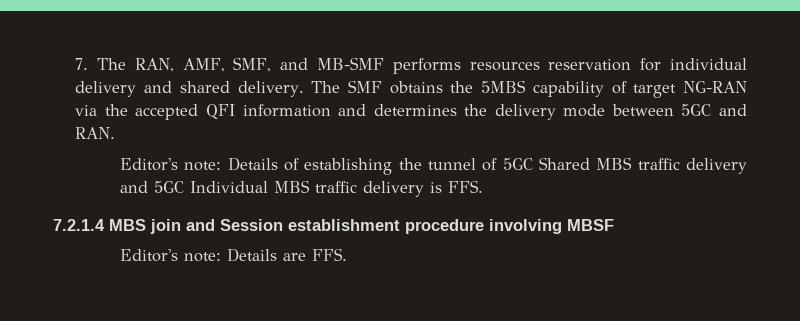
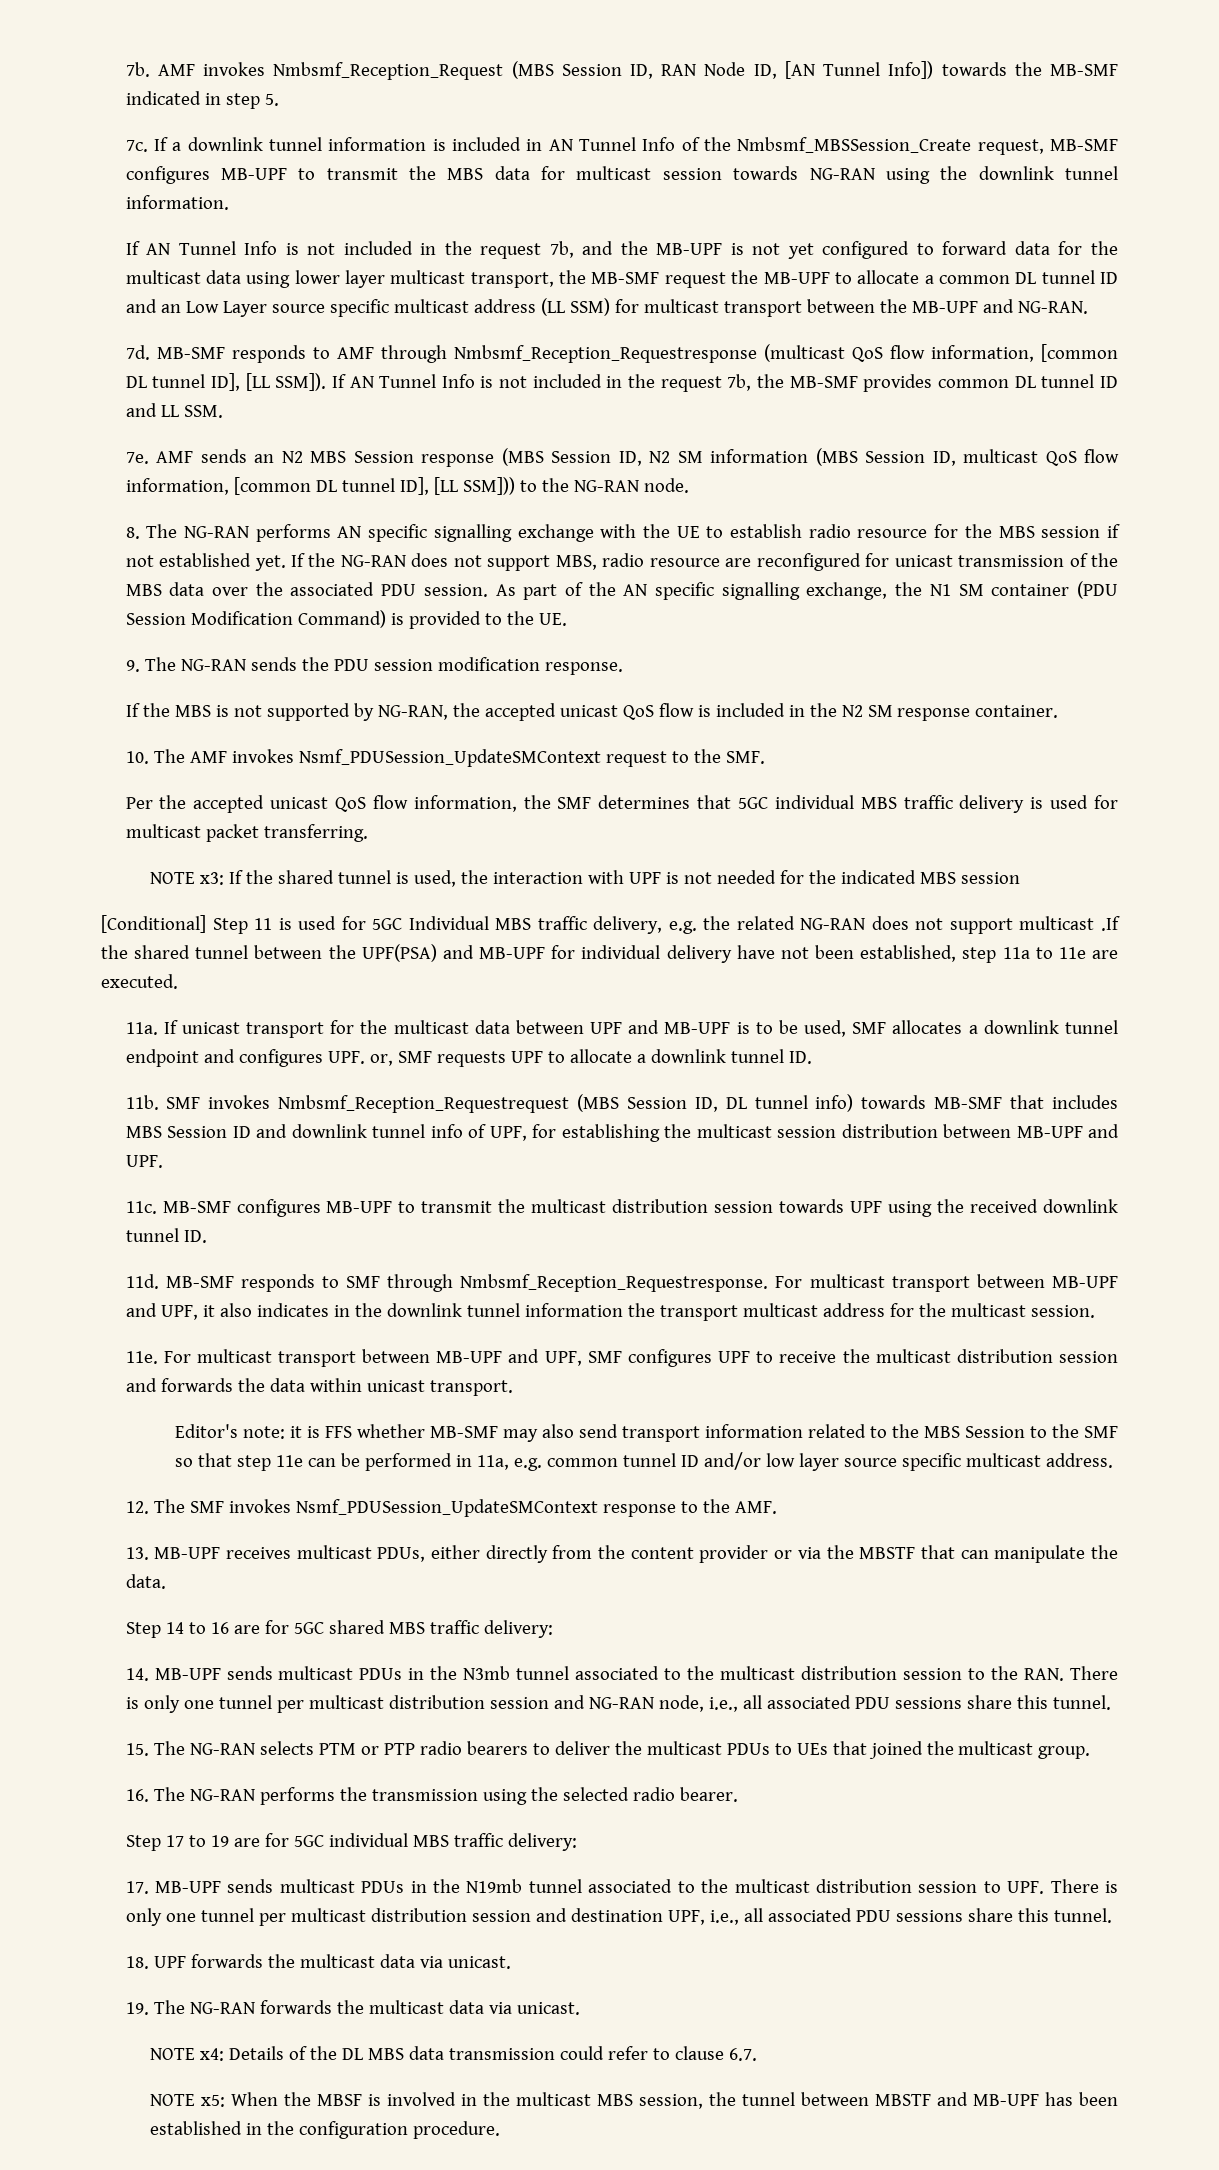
[75,57,747,74] [75,80,748,98] [75,104,748,120] [75,127,116,139] [120,157,747,175] [120,180,484,197] [53,219,614,234] [120,248,348,262] 7. The RAN, AMF, SMF, and MB-SMF performs resources reservation for individual delivery and shared delivery. The SMF obtains the 5MBS capability of target NG-RAN via the accepted QFI information and determines the delivery mode between 5GC and RAN. // Editor's note: Details of establishing the tunnel of 5GC Shared MBS traffic delivery and 5GC Individual MBS traffic delivery is FFS. // 7.2.1.4 MBS join and Session establishment procedure involving MBSF // Editor's note: Details are FFS. -> [125,61,1119,80] [125,91,279,109] [125,137,1118,155] [125,166,1118,184] [125,195,229,210] [125,241,1119,259] [125,270,1118,288] [125,298,1088,317] [125,344,1118,363] [125,373,1118,392] [125,403,223,418] [125,448,1119,467] [125,477,689,495] [125,524,1120,542] [125,553,1118,571] [125,581,1118,600] [125,610,567,629] [125,657,623,675] [125,703,1059,721] [125,749,765,767] [125,795,1118,813] [125,824,368,842] [150,870,1021,887] [101,915,1120,934] [101,944,1118,963] [101,974,178,989] [125,1020,1118,1038] [125,1049,812,1067] [125,1094,1118,1113] [125,1124,1119,1142] [125,1155,163,1168] [125,1199,1118,1217] [125,1228,207,1243] [125,1274,1118,1292] [125,1303,1095,1321] [125,1349,1118,1367] [125,1378,513,1396] [174,1424,1119,1442] [174,1452,1113,1471] [125,1499,777,1517] [125,1545,1119,1563] [125,1574,166,1589] [125,1620,553,1638] [125,1666,1118,1681] [125,1695,1111,1713] [125,1741,1091,1759] [125,1787,738,1805] [125,1833,577,1851] [125,1879,1118,1894] [125,1908,1112,1926] [125,1954,511,1969] [125,2000,580,2015] [150,2046,758,2061] [150,2092,1118,2109] [150,2121,501,2139] 7b. AMF invokes Nmbsmf_Reception_Request (MBS Session ID, RAN Node ID, [AN Tunnel Info]) towards the MB-SMF indicated in step 5. // 7c. If a downlink tunnel information is included in AN Tunnel Info of the Nmbsmf_MBSSession_Create request, MB-SMF configures MB-UPF to transmit the MBS data for multicast session towards NG-RAN using the downlink tunnel information. // If AN Tunnel Info is not included in the request 7b, and the MB-UPF is not yet configured to forward data for the multicast data using lower layer multicast transport, the MB-SMF request the MB-UPF to allocate a common DL tunnel ID and an Low Layer source specific multicast address (LL SSM) for multicast transport between the MB-UPF and NG-RAN. // 7d. MB-SMF responds to AMF through Nmbsmf_Reception_Requestresponse (multicast QoS flow information, [common DL tunnel ID], [LL SSM]). If AN Tunnel Info is not included in the request 7b, the MB-SMF provides common DL tunnel ID and LL SSM. // 7e. AMF sends an N2 MBS Session response (MBS Session ID, N2 SM information (MBS Session ID, multicast QoS flow information, [common DL tunnel ID], [LL SSM])) to the NG-RAN node. // 8. The NG-RAN performs AN specific signalling exchange with the UE to establish radio resource for the MBS session if not established yet. If the NG-RAN does not support MBS, radio resource are reconfigured for unicast transmission of the MBS data over the associated PDU session. As part of the AN specific signalling exchange, the N1 SM container (PDU Session Modification Command) is provided to the UE. // 9. The NG-RAN sends the PDU session modification response. // If the MBS is not supported by NG-RAN, the accepted unicast QoS flow is included in the N2 SM response container. // 10. The AMF invokes Nsmf_PDUSession_UpdateSMContext request to the SMF. // Per the accepted unicast QoS flow information, the SMF determines that 5GC individual MBS traffic delivery is used for multicast packet transferring. // NOTE x3: If the shared tunnel is used, the interaction with UPF is not needed for the indicated MBS session // [Conditional] Step 11 is used for 5GC Individual MBS traffic delivery, e.g. the related NG-RAN does not support multicast .If the shared tunnel between the UPF(PSA) and MB-UPF for individual delivery have not been established, step 11a to 11e are executed. // 11a. If unicast transport for the multicast data between UPF and MB-UPF is to be used, SMF allocates a downlink tunnel endpoint and configures UPF. or, SMF requests UPF to allocate a downlink tunnel ID. // 11b. SMF invokes Nmbsmf_Reception_Requestrequest (MBS Session ID, DL tunnel info) towards MB-SMF that includes MBS Session ID and downlink tunnel info of UPF, for establishing the multicast session distribution between MB-UPF and UPF. // 11c. MB-SMF configures MB-UPF to transmit the multicast distribution session towards UPF using the received downlink tunnel ID. // 11d. MB-SMF responds to SMF through Nmbsmf_Reception_Requestresponse. For multicast transport between MB-UPF and UPF, it also indicates in the downlink tunnel information the transport multicast address for the multicast session. // 11e. For multicast transport between MB-UPF and UPF, SMF configures UPF to receive the multicast distribution session and forwards the data within unicast transport. // Editor's note: it is FFS whether MB-SMF may also send transport information related to the MBS Session to the SMF so that step 11e can be performed in 11a, e.g. common tunnel ID and/or low layer source specific multicast address. // 12. The SMF invokes Nsmf_PDUSession_UpdateSMContext response to the AMF. // 13. MB-UPF receives multicast PDUs, either directly from the content provider or via the MBSTF that can manipulate the data. // Step 14 to 16 are for 5GC shared MBS traffic delivery: // 14. MB-UPF sends multicast PDUs in the N3mb tunnel associated to the multicast distribution session to the RAN. There is only one tunnel per multicast distribution session and NG-RAN node, i.e., all associated PDU sessions share this tunnel. // 15. The NG-RAN selects PTM or PTP radio bearers to deliver the multicast PDUs to UEs that joined the multicast group. // 16. The NG-RAN performs the transmission using the selected radio bearer. // Step 17 to 19 are for 5GC individual MBS traffic delivery: // 17. MB-UPF sends multicast PDUs in the N19mb tunnel associated to the multicast distribution session to UPF. There is only one tunnel per multicast distribution session and destination UPF, i.e., all associated PDU sessions share this tunnel. // 18. UPF forwards the multicast data via unicast. // 19. The NG-RAN forwards the multicast data via unicast. // NOTE x4: Details of the DL MBS data transmission could refer to clause 6.7. // NOTE x5: When the MBSF is involved in the multicast MBS session, the tunnel between MBSTF and MB-UPF has been established in the configuration procedure.

